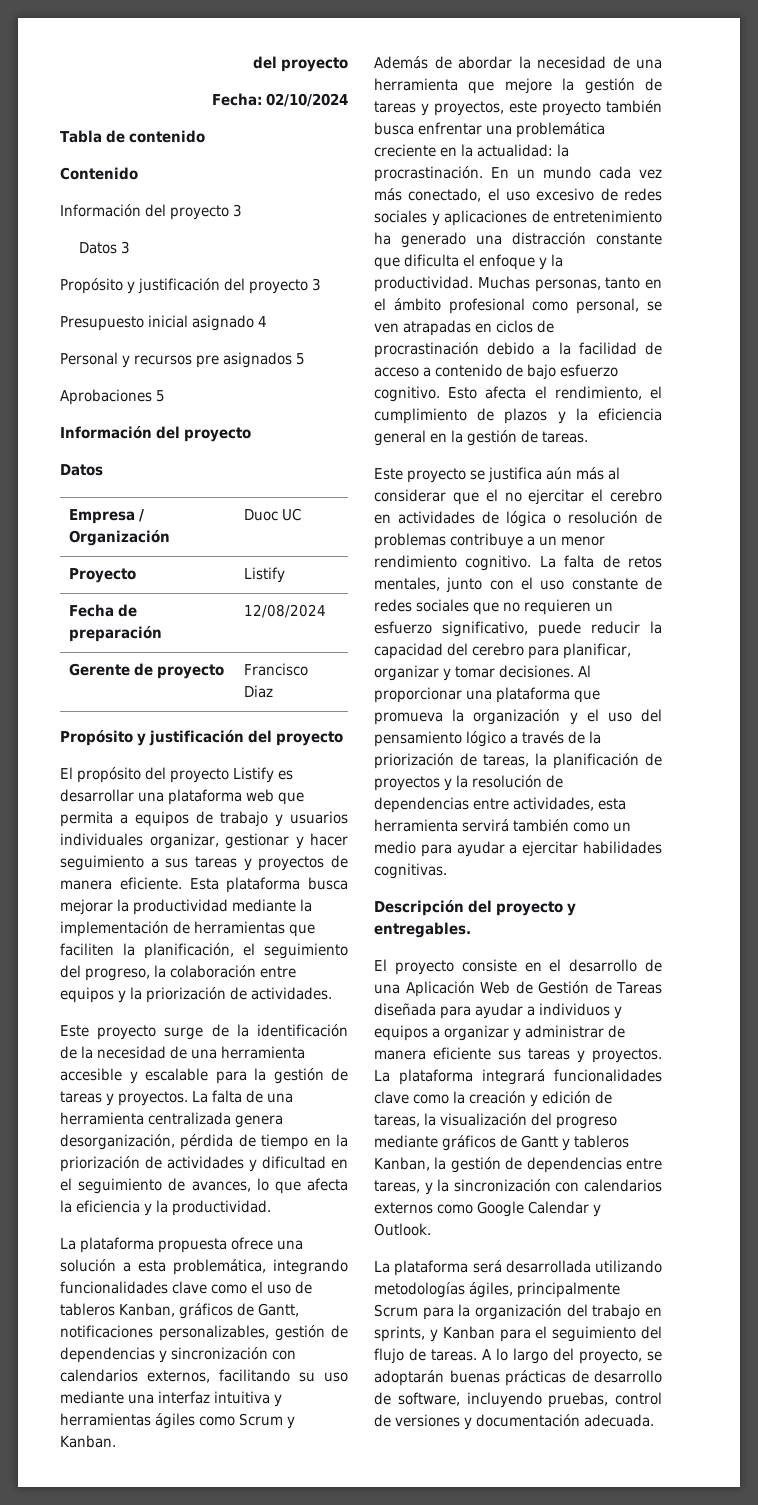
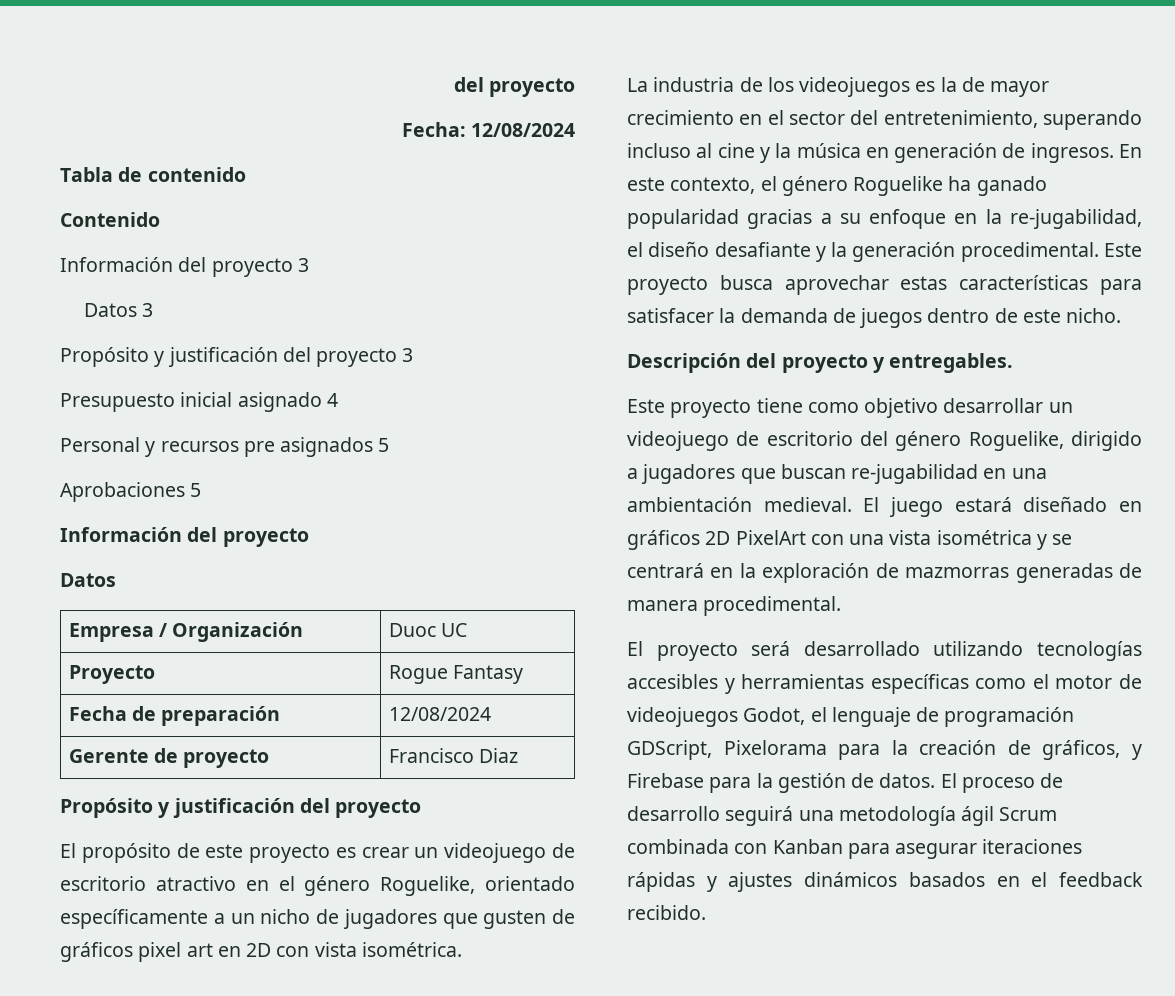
[266,93,348,107] 02/10/2024 -> [471,123,575,137] 12/08/2024
[243,567,285,583] Listify -> [388,665,524,684] Rogue Fantasy
[145,767,294,783] [60,789,305,805] [60,811,348,827] [60,833,348,849] [60,855,348,871] [60,877,348,893] [60,899,313,915] [60,921,316,937] [60,943,348,959] [60,965,297,981] [60,987,333,1003] [60,1024,348,1040] [60,1046,306,1059] [60,1068,348,1084] [60,1090,294,1106] [60,1112,284,1128] [60,1134,348,1150] [60,1156,348,1172] [60,1178,348,1194] [60,1200,272,1216] [60,1237,304,1253] [60,1259,348,1275] [60,1281,313,1294] [60,1303,300,1319] [60,1325,348,1341] [60,1347,297,1363] [60,1369,348,1383] [60,1391,283,1407] [60,1413,296,1429] [60,1435,116,1448] [374,56,662,69] [374,78,662,94] [374,100,662,116] [374,122,606,138] [374,144,570,157] [374,166,662,182] [374,188,662,202] [374,210,662,226] [374,232,662,248] [374,254,564,270] [374,276,662,292] [374,298,662,314] [374,320,555,336] [374,342,662,358] [374,364,619,380] [374,386,662,402] [374,408,662,424] [374,430,589,446] [374,467,621,483] [374,489,662,505] [374,511,662,527] [374,533,606,549] [374,555,662,571] [374,577,662,593] [374,599,614,615] [374,621,662,637] [374,643,632,659] [374,665,592,681] [374,687,601,703] [374,709,662,725] [374,731,602,747] [374,753,662,769] [374,775,564,791] [374,797,627,813] [374,819,632,832] [374,841,662,857] [374,863,447,879] del proyecto Listify es desarrollar una plataforma web que permita a equipos de trabajo y usuarios individuales organizar, gestionar y hacer seguimiento a sus tareas y proyectos de manera eficiente. Esta plataforma busca mejorar la productividad mediante la implementación de herramientas que faciliten la planificación, el seguimiento del progreso, la colaboración entre equipos y la priorización de actividades. // Este proyecto surge de la identificación de la necesidad de una herramienta accesible y escalable para la gestión de tareas y proyectos. La falta de una herramienta centralizada genera desorganización, pérdida de tiempo en la priorización de actividades y dificultad en el seguimiento de avances, lo que afecta la eficiencia y la productividad. // La plataforma propuesta ofrece una solución a esta problemática, integrando funcionalidades clave como el uso de tableros Kanban, gráficos de Gantt, notificaciones personalizables, gestión de dependencias y sincronización con calendarios externos, facilitando su uso mediante una interfaz intuitiva y herramientas ágiles como Scrum y Kanban. // Además de abordar la necesidad de una herramienta que mejore la gestión de tareas y proyectos, este proyecto también busca enfrentar una problemática creciente en la actualidad: la procrastinación. En un mundo cada vez más conectado, el uso excesivo de redes sociales y aplicaciones de entretenimiento ha generado una distracción constante que dificulta el enfoque y la productividad. Muchas personas, tanto en el ámbito profesional como personal, se ven atrapadas en ciclos de procrastinación debido a la facilidad de acceso a contenido de bajo esfuerzo cognitivo. Esto afecta el rendimiento, el cumplimiento de plazos y la eficiencia general en la gestión de tareas. // Este proyecto se justifica aún más al considerar que el no ejercitar el cerebro en actividades de lógica o resolución de problemas contribuye a un menor rendimiento cognitivo. La falta de retos mentales, junto con el uso constante de redes sociales que no requieren un esfuerzo significativo, puede reducir la capacidad del cerebro para planificar, organizar y tomar decisiones. Al proporcionar una plataforma que promueva la organización y el uso del pensamiento lógico a través de la priorización de tareas, la planificación de proyectos y la resolución de dependencias entre actividades, esta herramienta servirá también como un medio para ayudar a ejercitar habilidades cognitivas. -> [176,843,575,863] [60,876,575,896] [60,909,575,929] [60,942,462,962] [627,77,1050,97] [627,110,1142,130] [627,143,1142,163] [627,176,1047,196] [627,209,1142,229] [627,241,1142,262] [627,275,1142,295] [627,308,1122,328] de este proyecto es crear un videojuego de escritorio atractivo en el género Roguelike, orientado específicamente a un nicho de jugadores que gusten de gráficos pixel art en 2D con vista isométrica. // La industria de los videojuegos es la de mayor crecimiento en el sector del entretenimiento, superando incluso al cine y la música en generación de ingresos. En este contexto, el género Roguelike ha ganado popularidad gracias a su enfoque en la re-jugabilidad, el diseño desafiante y la generación procedimental. Este proyecto busca aprovechar estas características para satisfacer la demanda de juegos dentro de este nicho.
[374,959,662,975] [374,981,663,997] [374,1003,623,1019] [374,1025,626,1041] [374,1047,662,1063] [374,1069,662,1085] [374,1091,613,1107] [374,1113,618,1129] [374,1135,630,1151] [374,1157,662,1173] [374,1179,662,1195] [374,1201,602,1217] [374,1223,431,1236] [374,1260,662,1276] [374,1282,621,1298] [374,1304,662,1320] [374,1326,662,1342] [374,1348,662,1364] [374,1370,662,1386] [374,1392,662,1408] [374,1414,655,1430] El proyecto consiste en el desarrollo de una Aplicación Web de Gestión de Tareas diseñada para ayudar a individuos y equipos a organizar y administrar de manera eficiente sus tareas y proyectos. La plataforma integrará funcionalidades clave como la creación y edición de tareas, la visualización del progreso mediante gráficos de Gantt y tableros Kanban, la gestión de dependencias entre tareas, y la sincronización con calendarios externos como Google Calendar y Outlook. // La plataforma será desarrollada utilizando metodologías ágiles, principalmente Scrum para la organización del trabajo en sprints, y Kanban para el seguimiento del flujo de tareas. A lo largo del proyecto, se adoptarán buenas prácticas de desarrollo de software, incluyendo pruebas, control de versiones y documentación adecuada. -> [627,398,1073,418] [627,431,1142,451] [627,464,1047,484] [627,496,1142,517] [627,530,1073,550] [627,563,1142,583] [627,596,842,616] [627,641,1142,661] [627,674,1142,694] [627,707,1075,727] [627,740,1142,760] [627,773,1064,793] [627,806,1058,826] [627,839,1083,859] [627,872,1143,892] [627,905,706,920] Este proyecto tiene como objetivo desarrollar un videojuego de escritorio del género Roguelike, dirigido a jugadores que buscan re-jugabilidad en una ambientación medieval. El juego estará diseñado en gráficos 2D PixelArt con una vista isométrica y se centrará en la exploración de mazmorras generadas de manera procedimental. // El proyecto será desarrollado utilizando tecnologías accesibles y herramientas específicas como el motor de videojuegos Godot, el lenguaje de programación GDScript, Pixelorama para la creación de gráficos, y Firebase para la gestión de datos. El proceso de desarrollo seguirá una metodología ágil Scrum combinada con Kanban para asegurar iteraciones rápidas y ajustes dinámicos basados en el feedback recibido.

